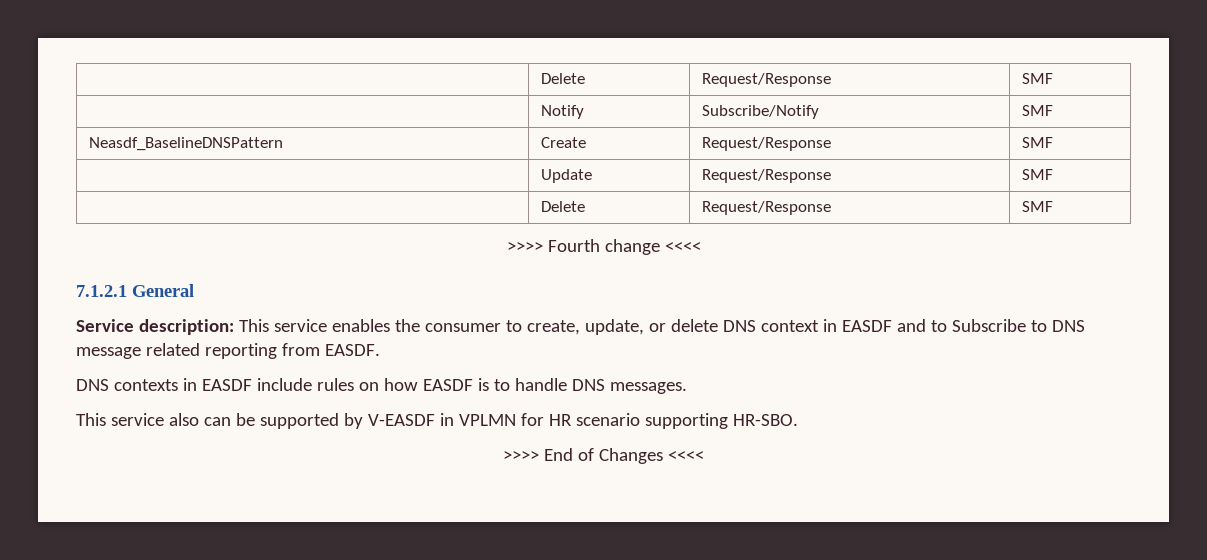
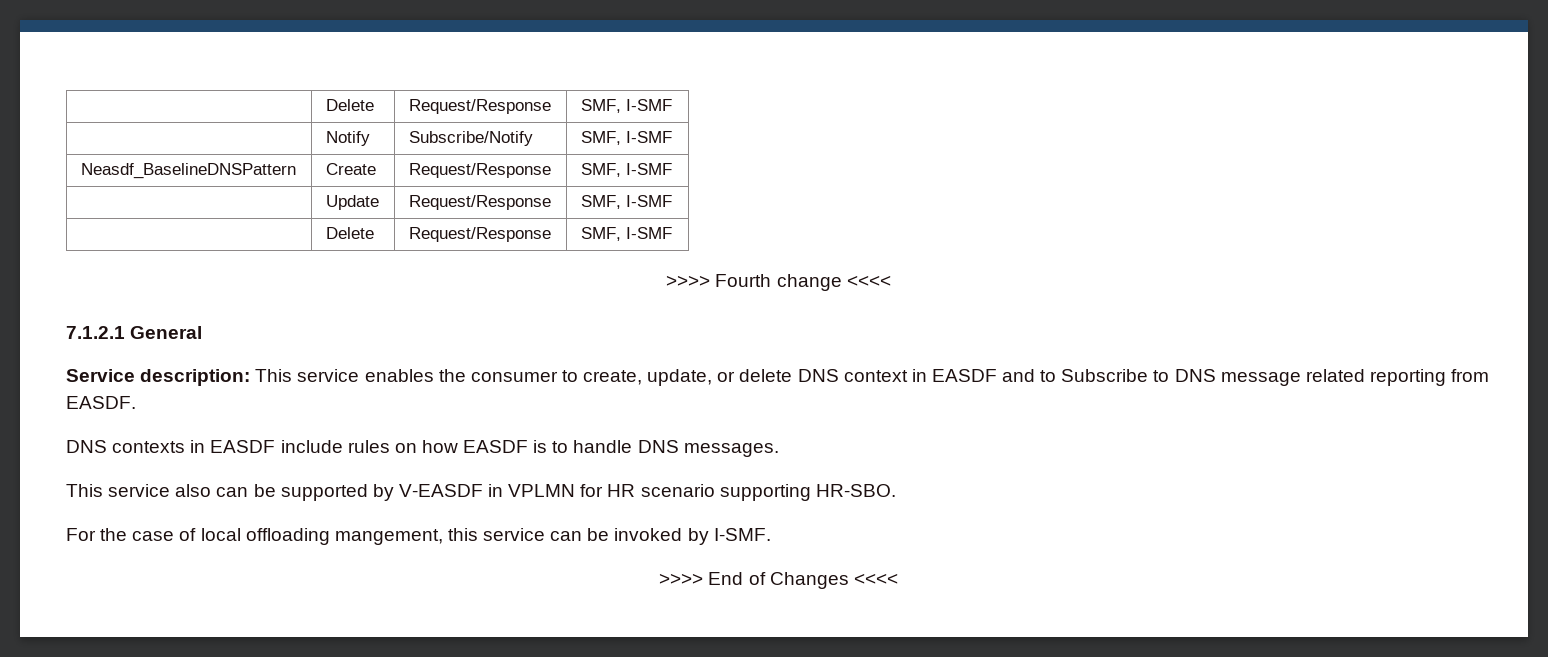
[541,73,586,84] [702,73,832,87] [1022,73,1054,84] | Delete | Request/Response | SMF -> [325,99,374,111] [408,99,551,114] [580,99,672,113] | Delete | Request/Response | SMF, I-SMF
[1022,105,1054,116] SMF -> [580,131,672,145] SMF, I-SMF
[1022,137,1054,148] SMF -> [580,163,672,177] SMF, I-SMF
[1022,169,1054,180] [541,201,586,212] [702,201,832,215] [1022,201,1054,212] SMF // | Delete | Request/Response | SMF -> [580,195,672,209] [325,227,374,239] [408,227,551,242] [580,227,672,241] SMF, I-SMF // | Delete | Request/Response | SMF, I-SMF
(798, 420) none -> [66,528,771,545] // For the case of local offloading mangement, this service can be invoked by I-SMF.

